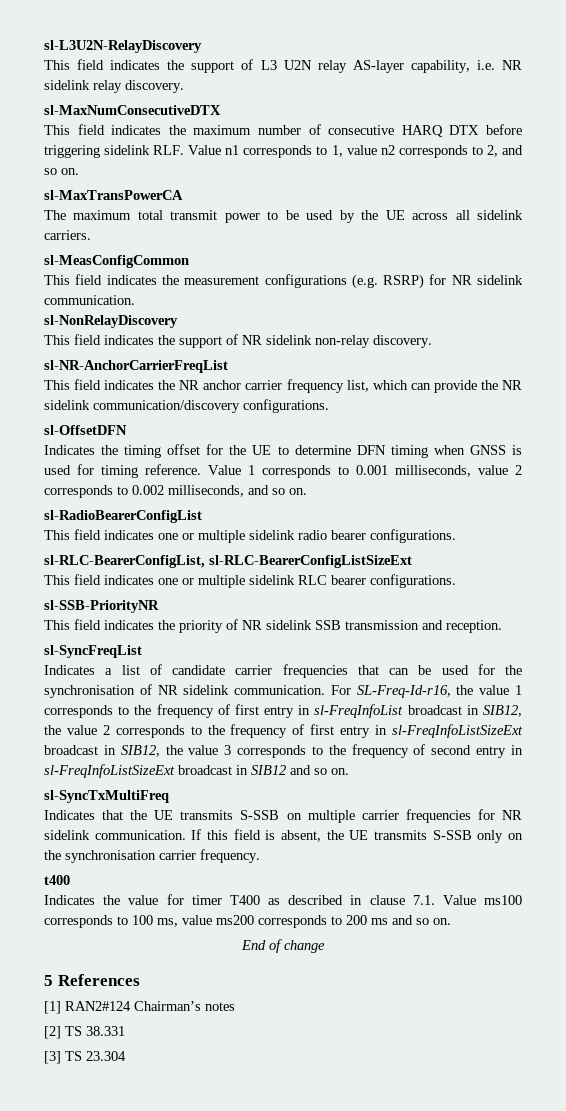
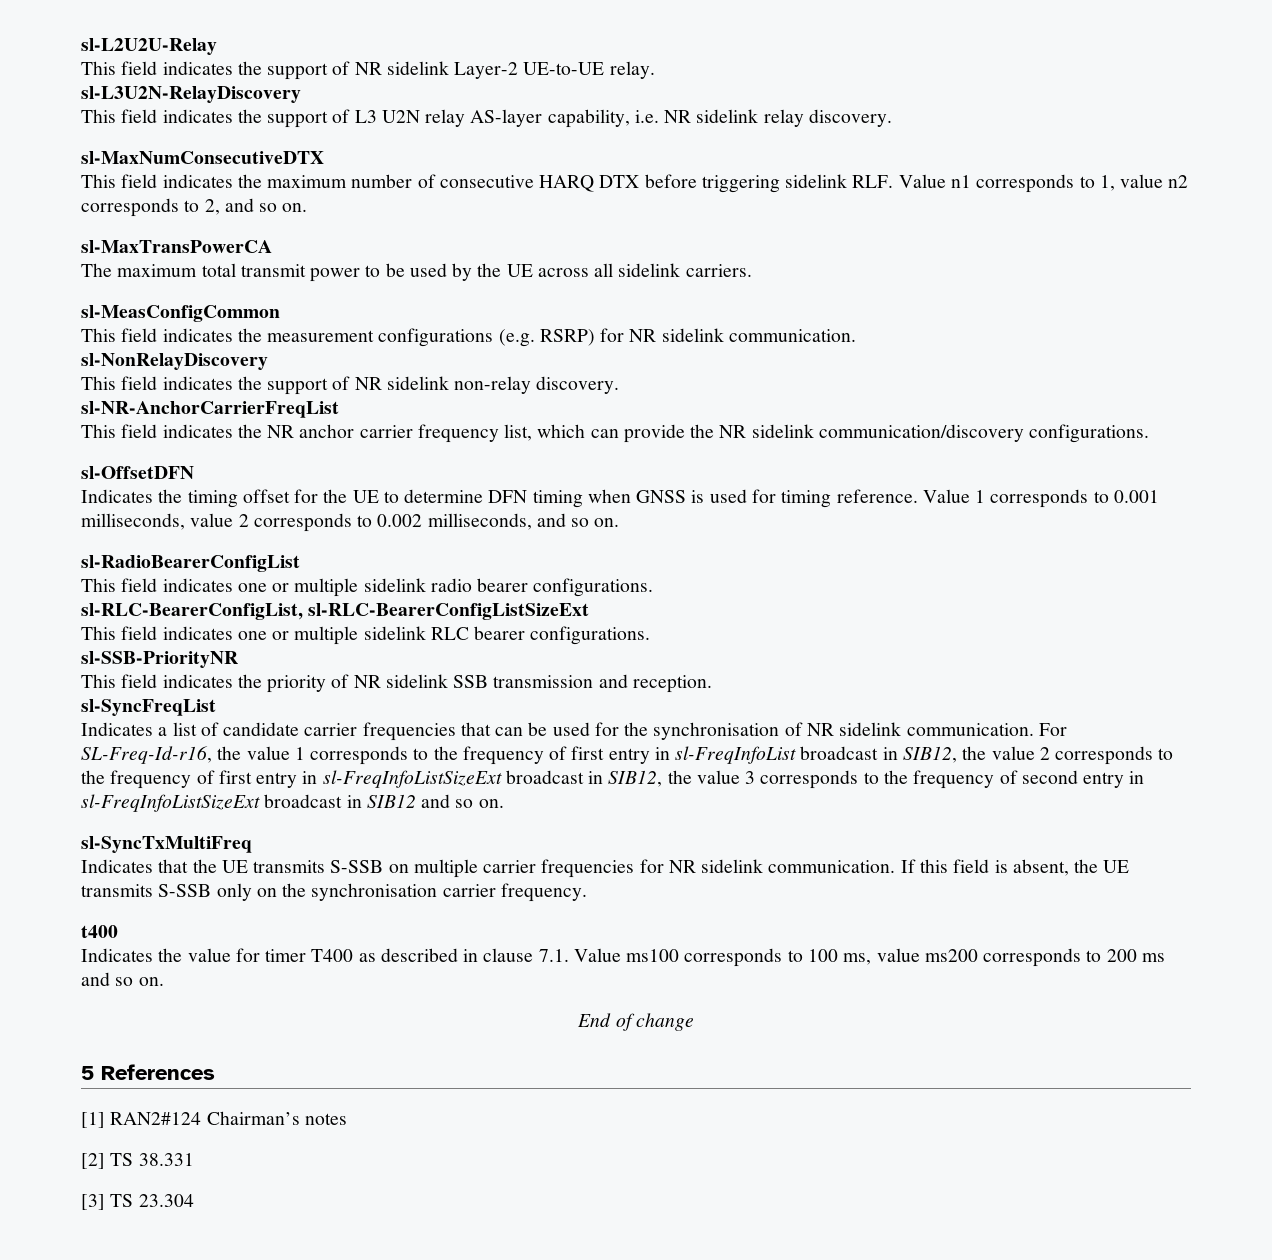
(44, 46) none -> [81,38,217,55] [81,61,655,80] sl-L2U2U-Relay // This field indicates the support of NR sidelink Layer-2 UE-to-UE relay. //

